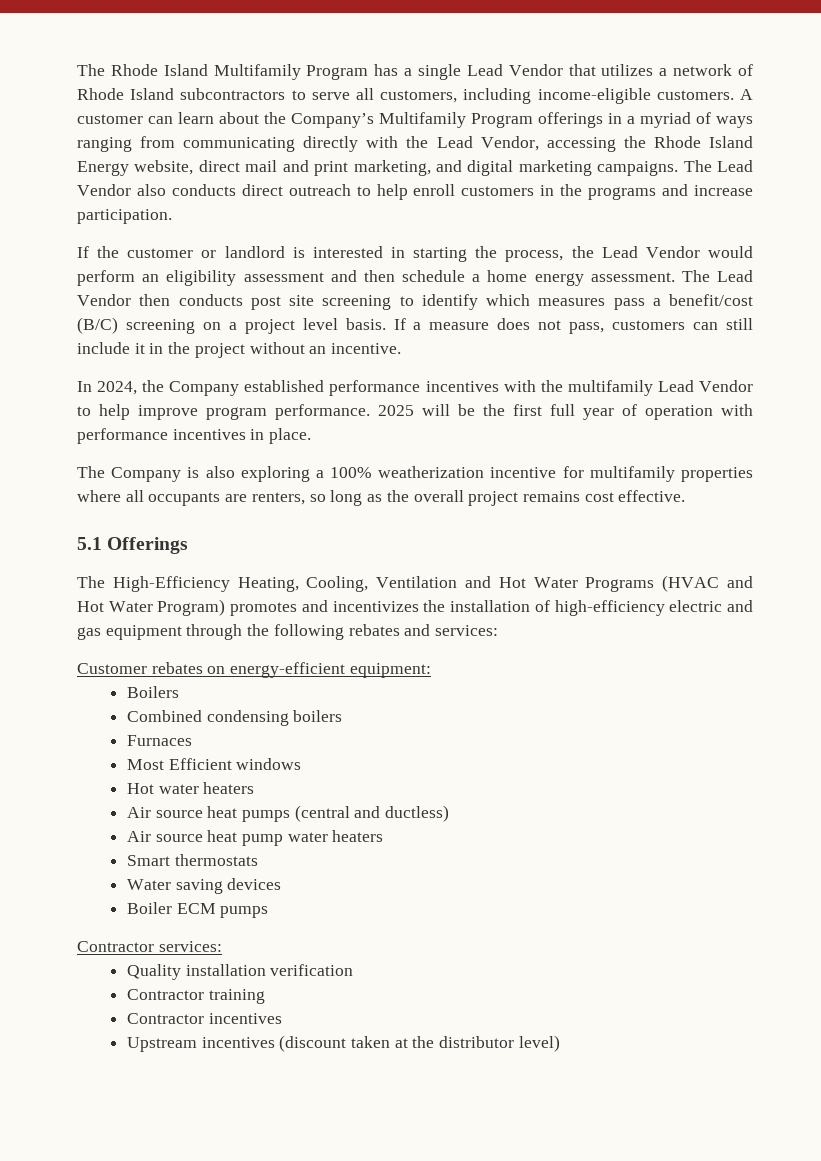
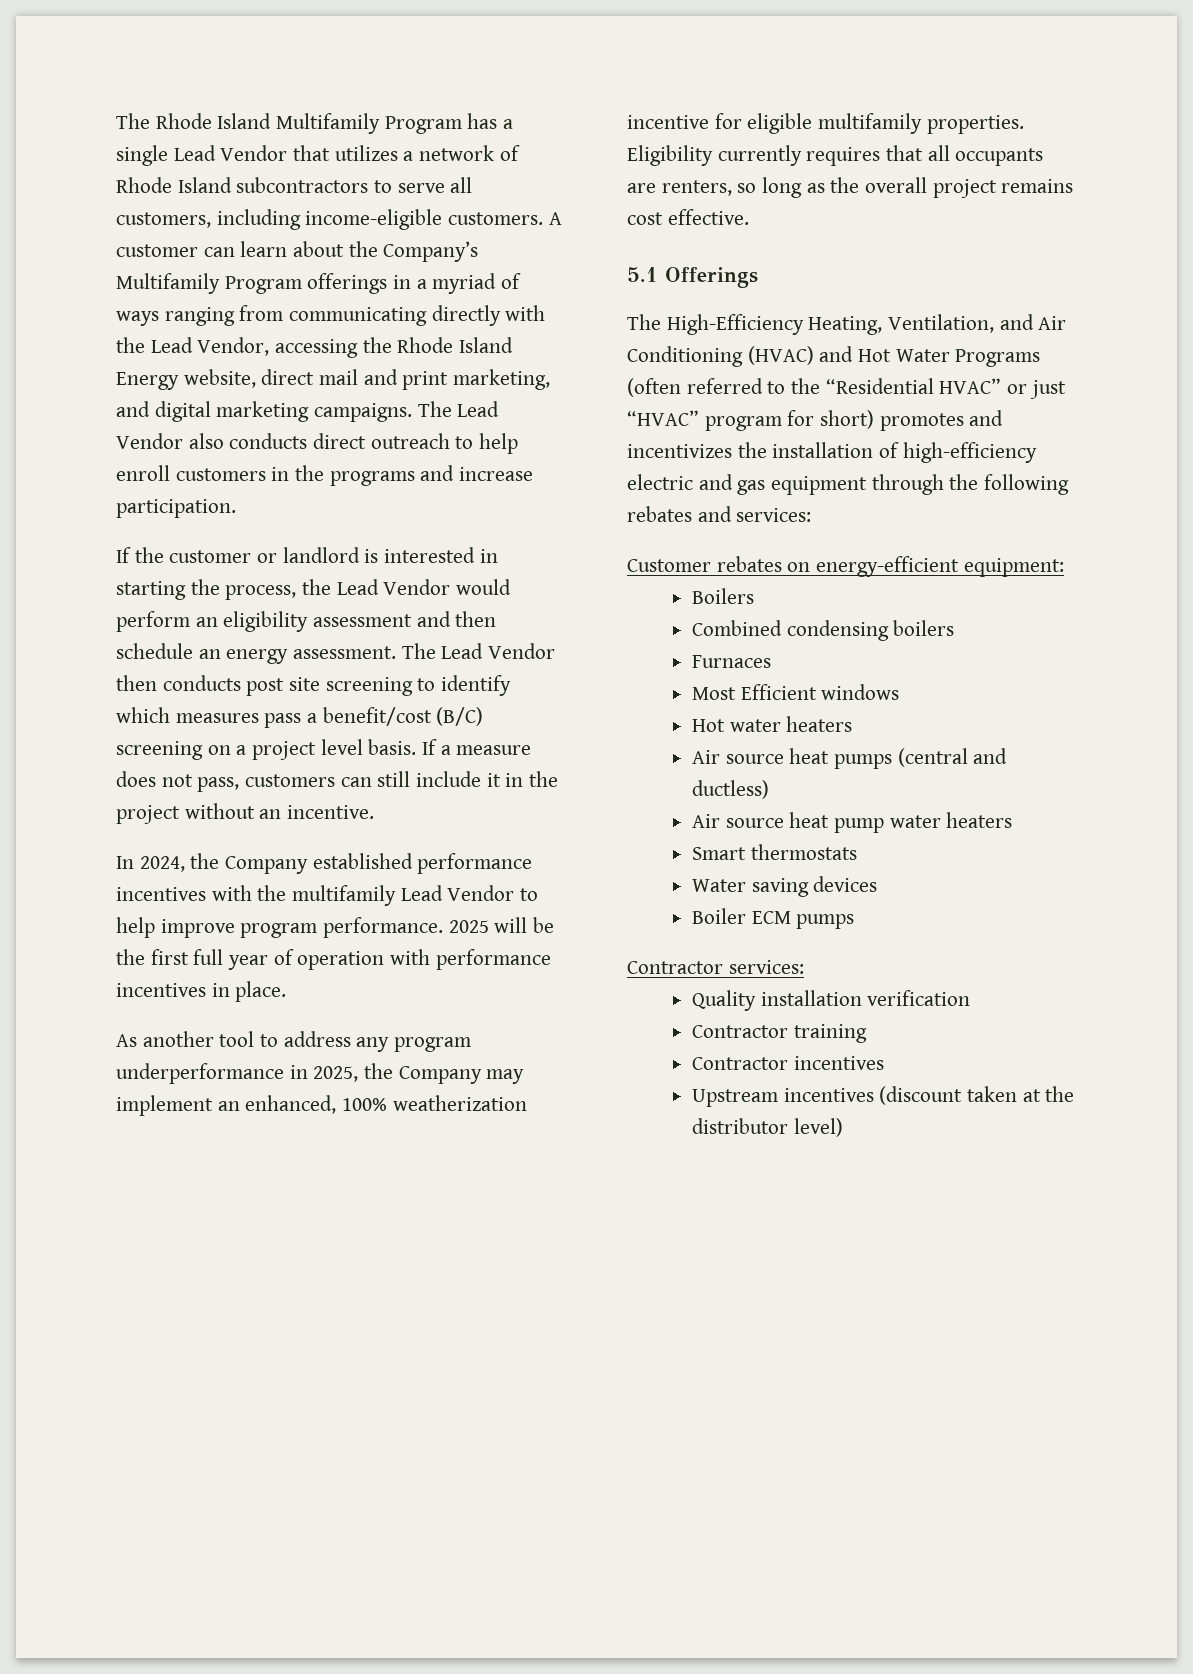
[472,270,528,282] a home -> [198,649,221,659] an
[77,466,753,482] [77,490,121,502] The Company is also exploring a 100% weatherization incentive for multifamily properties where -> [116,1031,472,1052] [116,1063,525,1084] [116,1095,527,1116] [627,113,1024,134] [627,145,924,166] As another tool to address any program underperformance in 2025, the Company may implement an enhanced, 100% weatherization incentive for eligible multifamily properties. Eligibility currently requires that
[306,575,753,592] [77,599,226,616] Cooling, Ventilation and Hot Water Programs (HVAC and Hot Water Program) -> [888,314,1067,333] [627,346,1041,367] [627,378,1066,399] [627,410,875,431] Ventilation, and Air Conditioning (HVAC) and Hot Water Programs (often referred to the “Residential HVAC” or just “HVAC” program for short)

